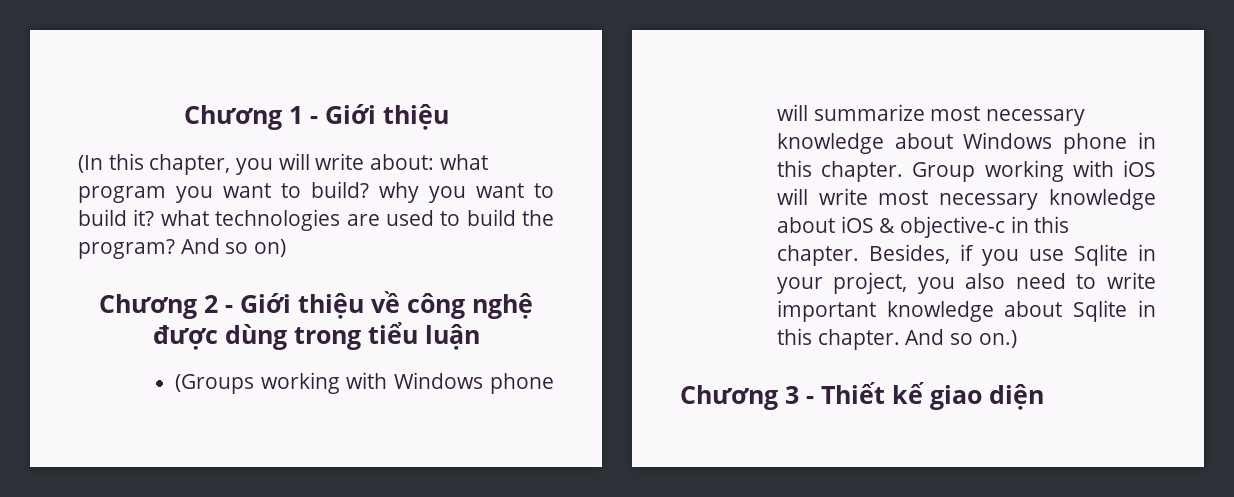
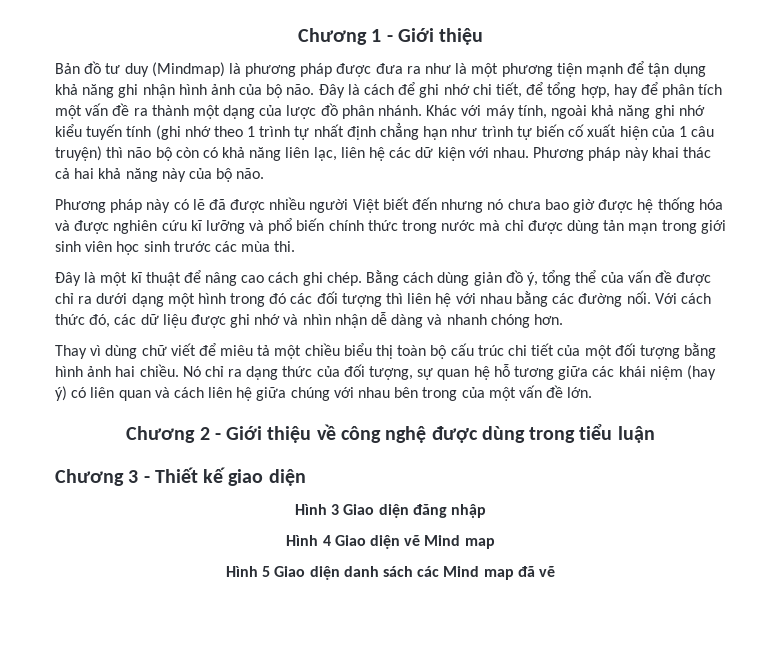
[78,153,488,175] [78,181,554,203] [78,209,554,231] [78,238,287,259] (In this chapter, you will write about: what program you want to build? why you want to build it? what technologies are used to build the program? And so on) -> [55,61,706,77] [55,82,723,98] [55,103,705,119] [55,123,715,140] [55,146,711,161] [55,168,265,182] [55,197,723,213] [55,218,726,234] [55,241,296,255] [55,270,712,286] [55,291,711,307] [55,312,563,328] [55,343,717,359] [55,364,716,380] [55,385,593,401] Bản đồ tư duy (Mindmap) là phương pháp được đưa ra như là một phương tiện mạnh để tận dụng khả năng ghi nhận hình ảnh của bộ não. Đây là cách để ghi nhớ chi tiết, để tổng hợp, hay để phân tích một vấn đề ra thành một dạng của lược đồ phân nhánh. Khác với máy tính, ngoài khả năng ghi nhớ kiểu tuyến tính (ghi nhớ theo 1 trình tự nhất định chẳng hạn như trình tự biến cố xuất hiện của 1 câu truyện) thì não bộ còn có khả năng liên lạc, liên hệ các dữ kiện với nhau. Phương pháp này khai thác cả hai khả năng này của bộ não. // Phương pháp này có lẽ đã được nhiều người Việt biết đến nhưng nó chưa bao giờ được hệ thống hóa và được nghiên cứu kĩ lưỡng và phổ biến chính thức trong nước mà chỉ được dùng tản mạn trong giới sinh viên học sinh trước các mùa thi. // Đây là một kĩ thuật để nâng cao cách ghi chép. Bằng cách dùng giản đồ ý, tổng thể của vấn đề được chỉ ra dưới dạng một hình trong đó các đối tượng thì liên hệ với nhau bằng các đường nối. Với cách thức đó, các dữ liệu được ghi nhớ và nhìn nhận dễ dàng và nhanh chóng hơn. // Thay vì dùng chữ viết để miêu tả một chiều biểu thị toàn bộ cấu trúc chi tiết của một đối tượng bằng hình ảnh hai chiều. Nó chỉ ra dạng thức của đối tượng, sự quan hệ hỗ tương giữa các khái niệm (hay ý) có liên quan và cách liên hệ giữa chúng với nhau bên trong của một vấn đề lớn.
[174,372,554,394] [776,104,1085,126] [776,132,1156,154] [776,160,1156,182] [776,188,1156,210] [776,216,1070,238] [776,244,1156,266] [776,272,1156,294] [776,300,1156,322] [776,328,1017,350] // (Groups working with Windows phone will summarize most necessary knowledge about Windows phone in this chapter. Group working with iOS will write most necessary knowledge about iOS & objective-c in this chapter. Besides, if you use Sqlite in your project, you also need to write important knowledge about Sqlite in this chapter. And so on.) -> (655, 434) none
(1044, 397) none -> [295,504,486,518] [286,535,495,549] [226,566,555,580] // Hình 3 Giao diện đăng nhập // Hình 4 Giao diện vẽ Mind map // Hình 5 Giao diện danh sách các Mind map đã vẽ

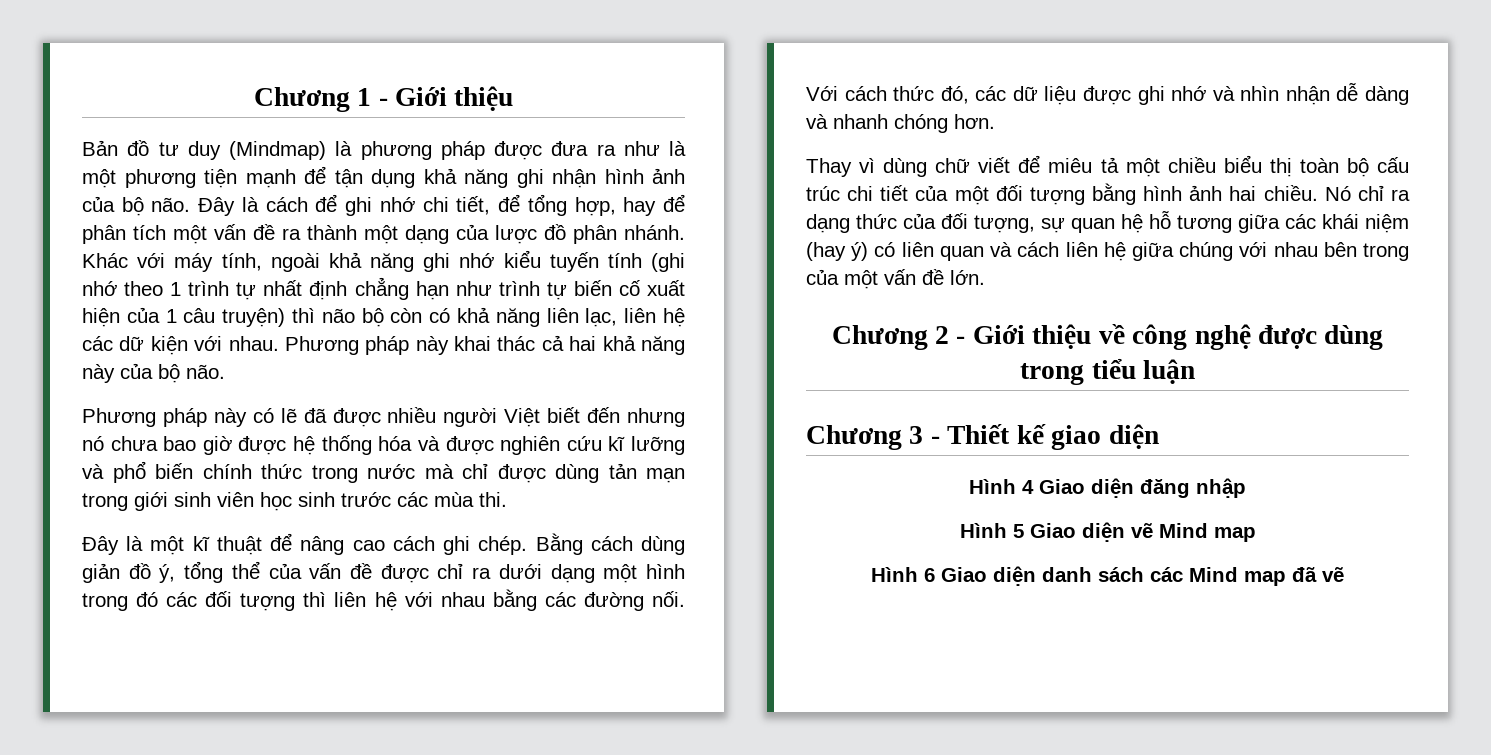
[331,504,340,515] 3 -> [1022,480,1034,494] 4
[322,535,331,546] 4 -> [1012,524,1024,538] 5
[262,566,271,577] 5 -> [924,568,935,582] 6

